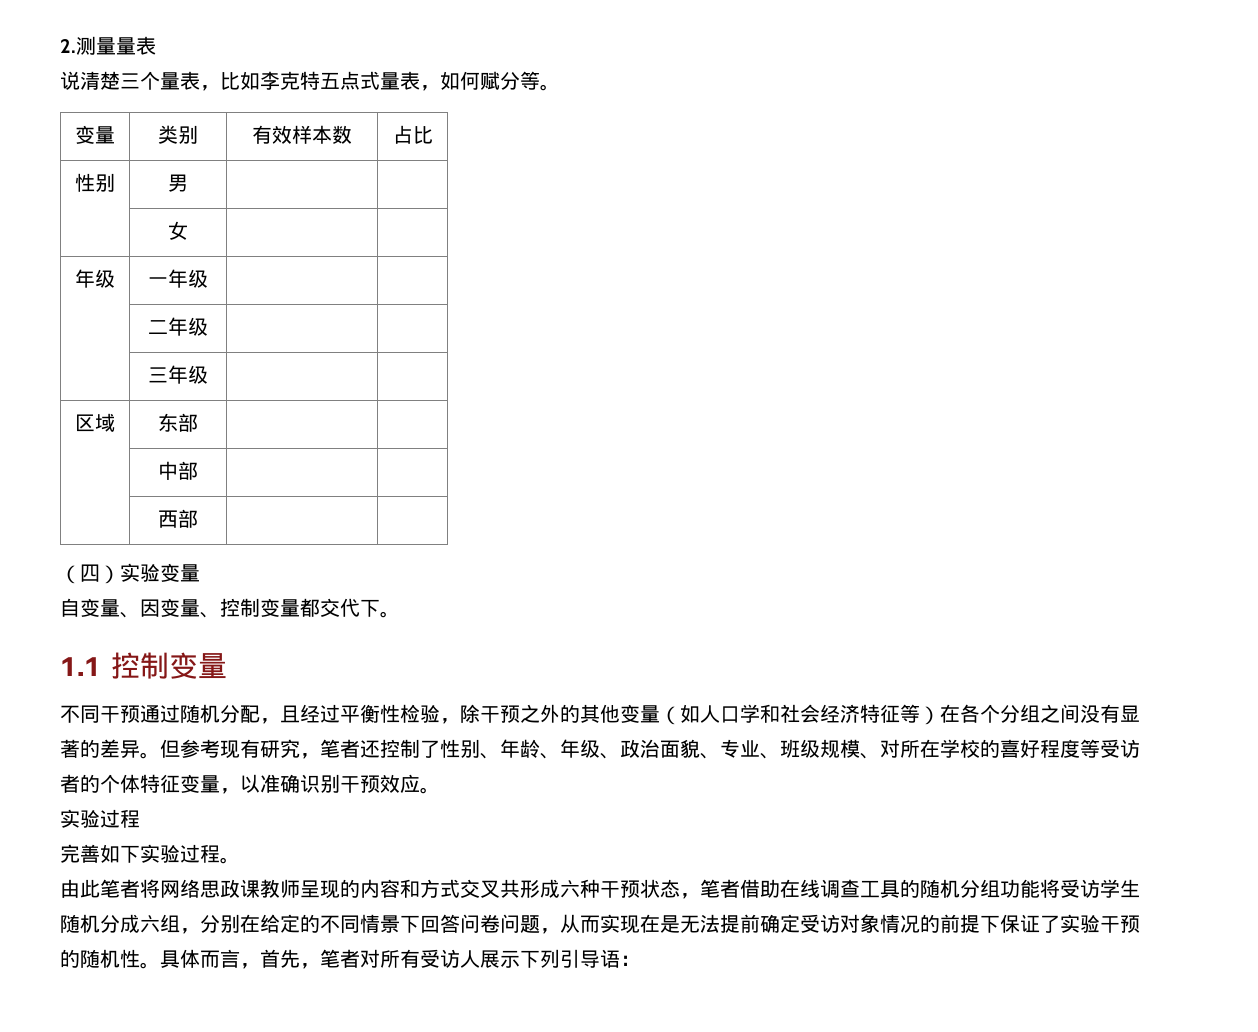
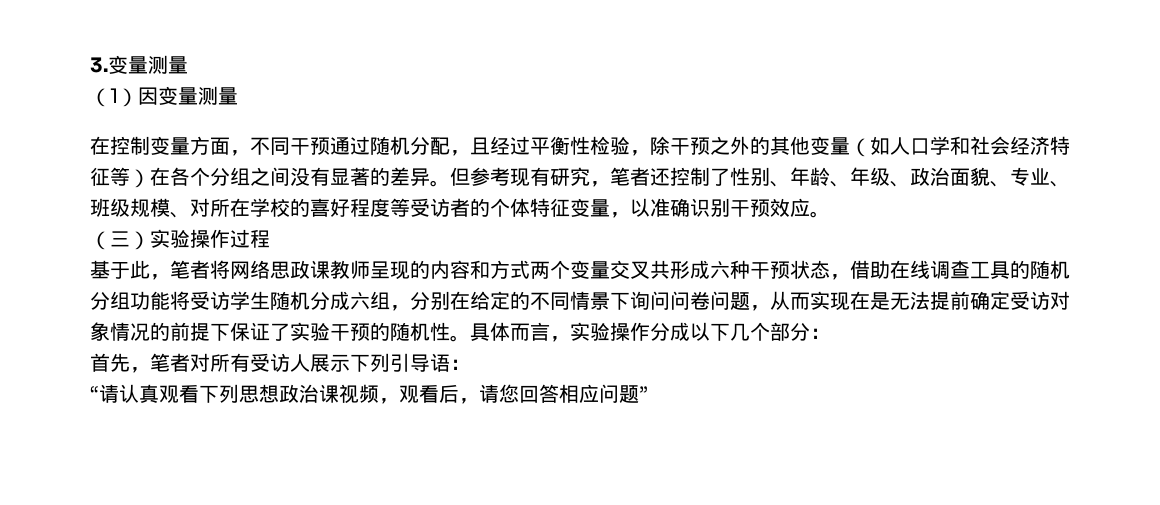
[60,36,156,55] [60,71,560,91] [75,125,115,144] [158,125,198,144] [252,125,352,144] [392,125,433,144] [75,173,115,192] [168,174,188,192] [168,221,188,240] [75,269,115,288] [148,269,208,288] [148,317,208,336] [148,365,208,384] [75,413,115,432] [158,413,198,432] [158,461,198,480] [158,509,198,528] [60,563,200,584] [60,598,400,618] [60,652,227,679] 2.测量量表 // 说清楚三个量表，比如李克特五点式量表，如何赋分等。 // 变量 | 类别 | 有效样本数 | 占比 // 性别 | 男 | | // | 女 | | // 年级 | 一年级 | | // | 二年级 | | // | 三年级 | | // 区域 | 东部 | | // | 中部 | | // | 西部 | | // （四）实验变量 // 自变量、因变量、控制变量都交代下。 // 1.1控制变量 // -> [90,55,188,74] [90,86,238,107] [90,136,250,156] 3.变量测量 // （1）因变量测量 // 在控制变量方面，
[60,809,140,828] [60,844,240,864] [60,879,100,898] 实验过程 // 完善如下实验过程。 // 由此 -> [90,229,270,250] [90,260,170,280] （三）实验操作过程 // 基于此，
(460, 888) none -> [530,260,610,279] 两个变量
[700,879,740,898] 笔者 -> (850, 277) none
[420,914,460,933] 回答 -> [630,291,670,310] 询问
(260, 966) none -> [570,322,830,341] 实验操作分成以下几个部分： //
(640, 960) none -> [90,384,648,404] // “请认真观看下列思想政治课视频，观看后，请您回答相应问题”

